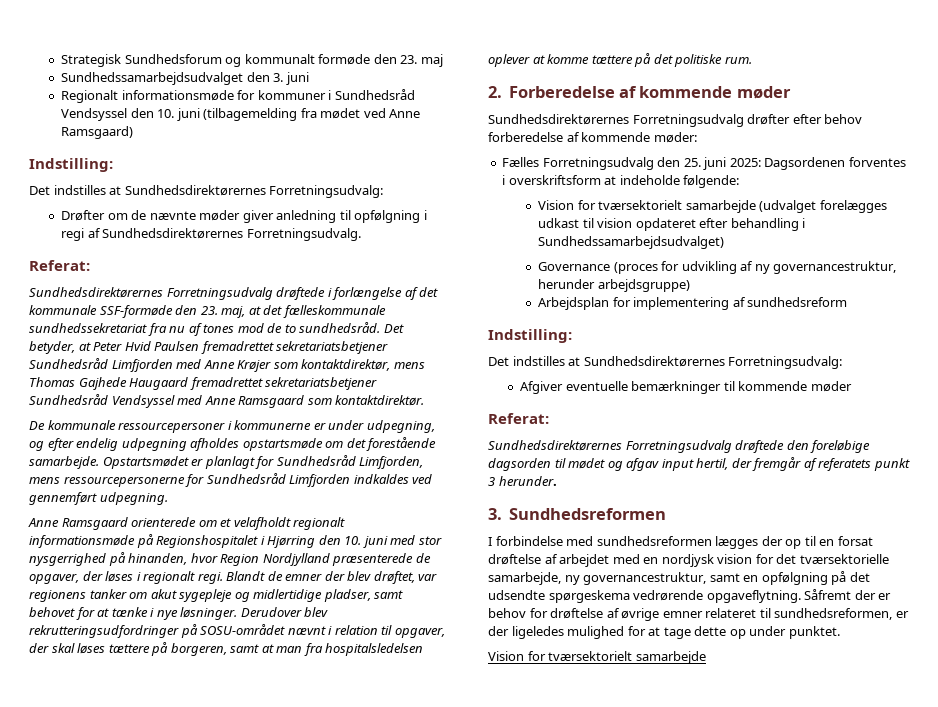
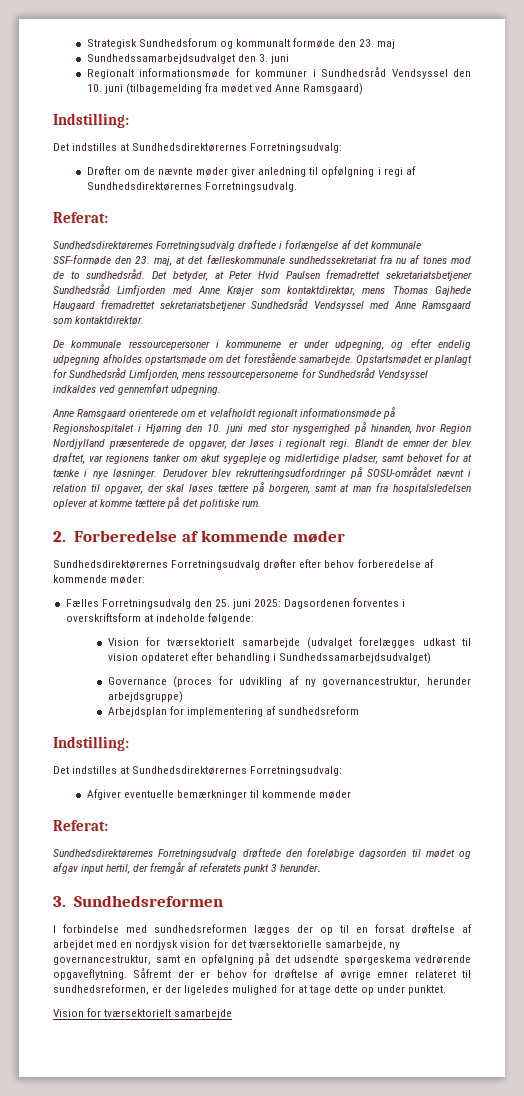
[289,474,351,487] Limfjorden -> [377,370,428,380] Vendsyssel

